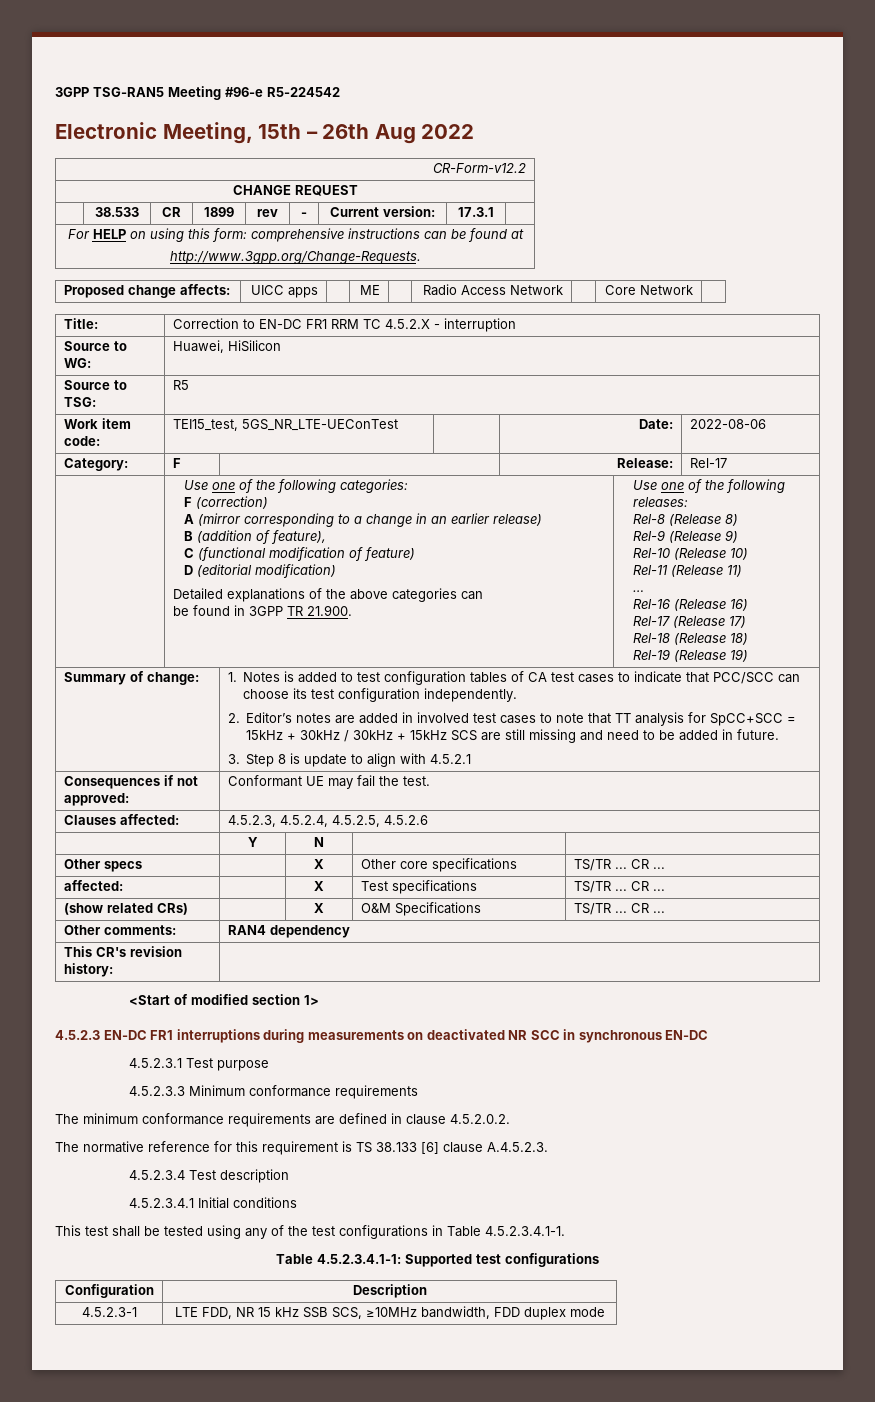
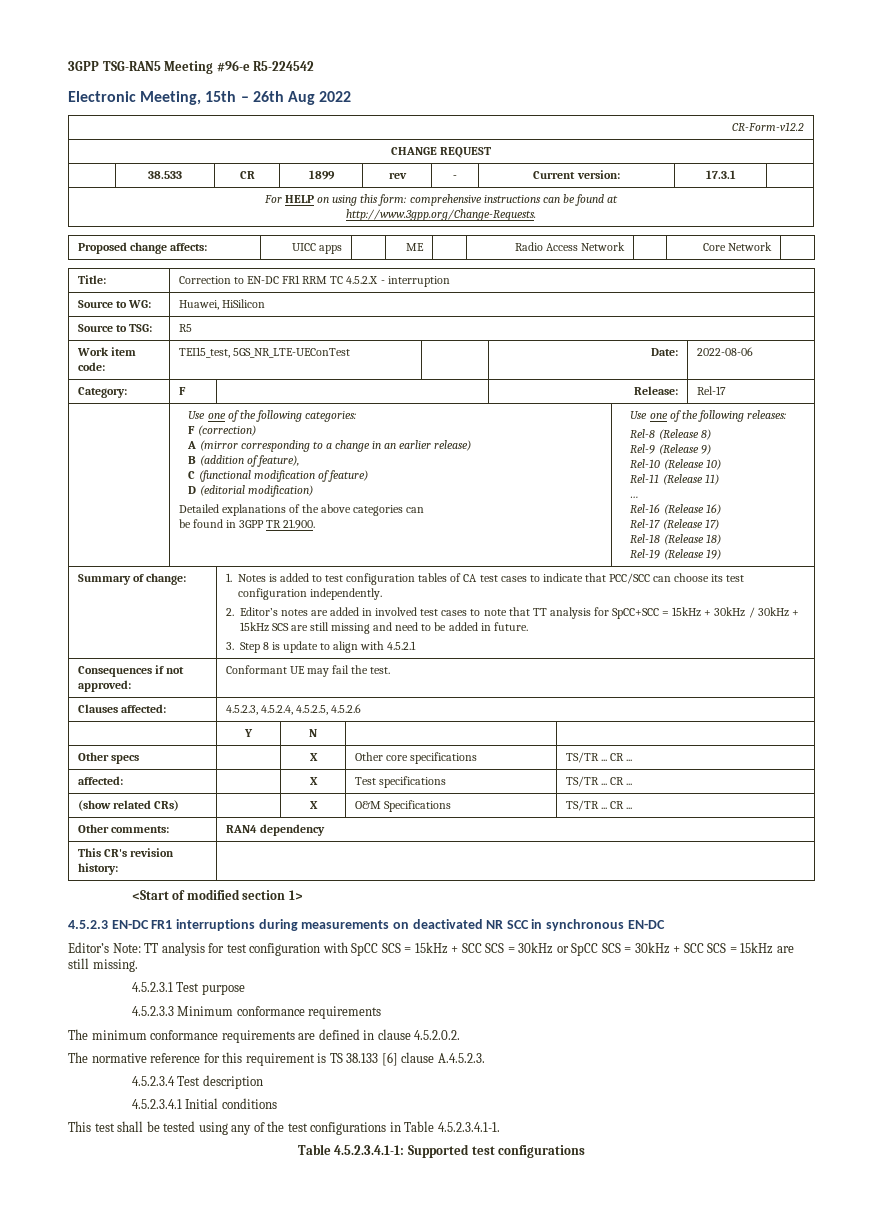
(709, 1035) none -> [68,942,794,956] [68,958,138,972] // Editor’s Note: TT analysis for test configuration with SpCC SCS = 15kHz + SCC SCS = 30kHz or SpCC SCS = 30kHz + SCC SCS = 15kHz are still missing.
[64,1284,154,1298] [352,1284,427,1298] [81,1307,137,1317] [174,1306,605,1320] // Configuration | Description // 4.5.2.3-1 | LTE FDD, NR 15 kHz SSB SCS, ≥10MHz bandwidth, FDD duplex mode -> (586, 1151) none

